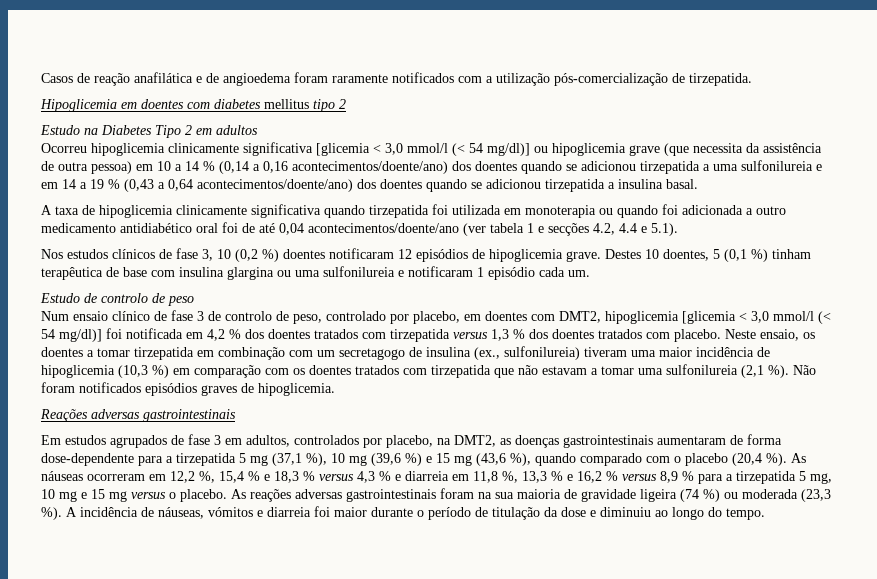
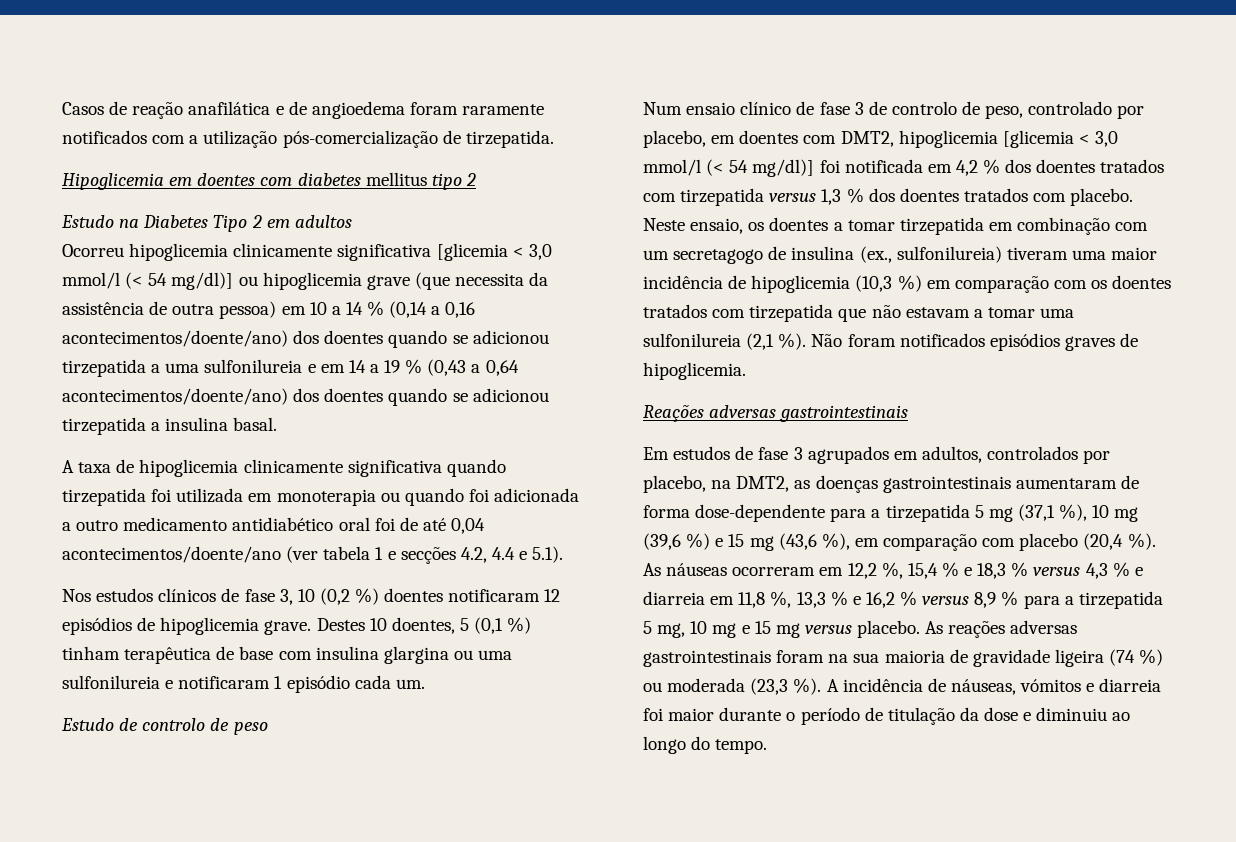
[110,434,221,448] agrupados de fase 3 -> [735,446,889,464] de fase 3 agrupados
[535,453,681,466] quando comparado com o -> [854,534,1016,551] em comparação com
[169,492,176,499] o -> (852, 629) none

